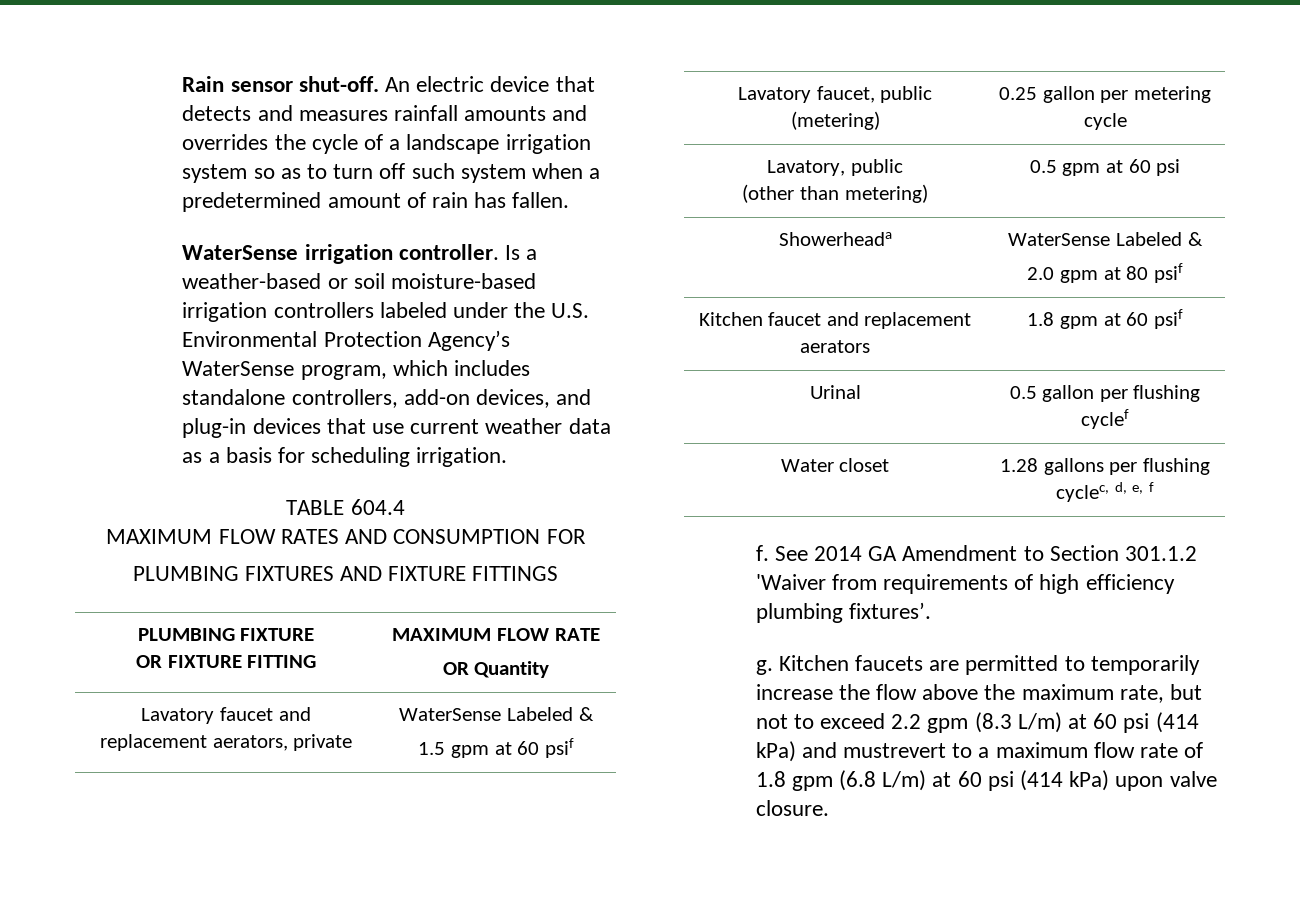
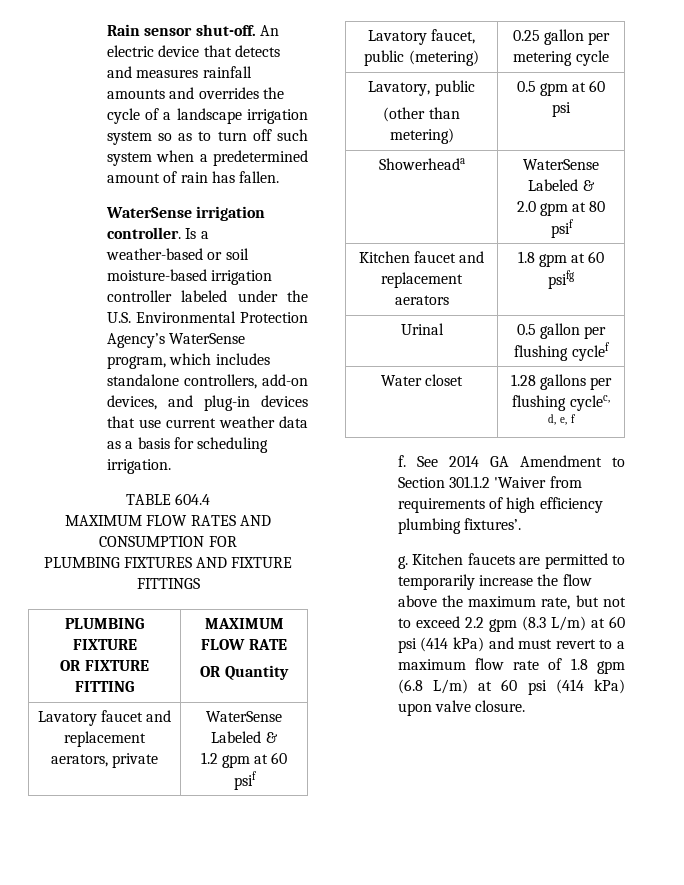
[273,302,374,318] controllers -> [106,290,172,302] controller
[418,742,446,755] 1.5 -> [200,752,218,764] 1.2
[1153,309,1183,329] psif -> [548,270,574,289] psifg
[842,743,946,758] mustrevert -> [518,639,596,649] must revert

